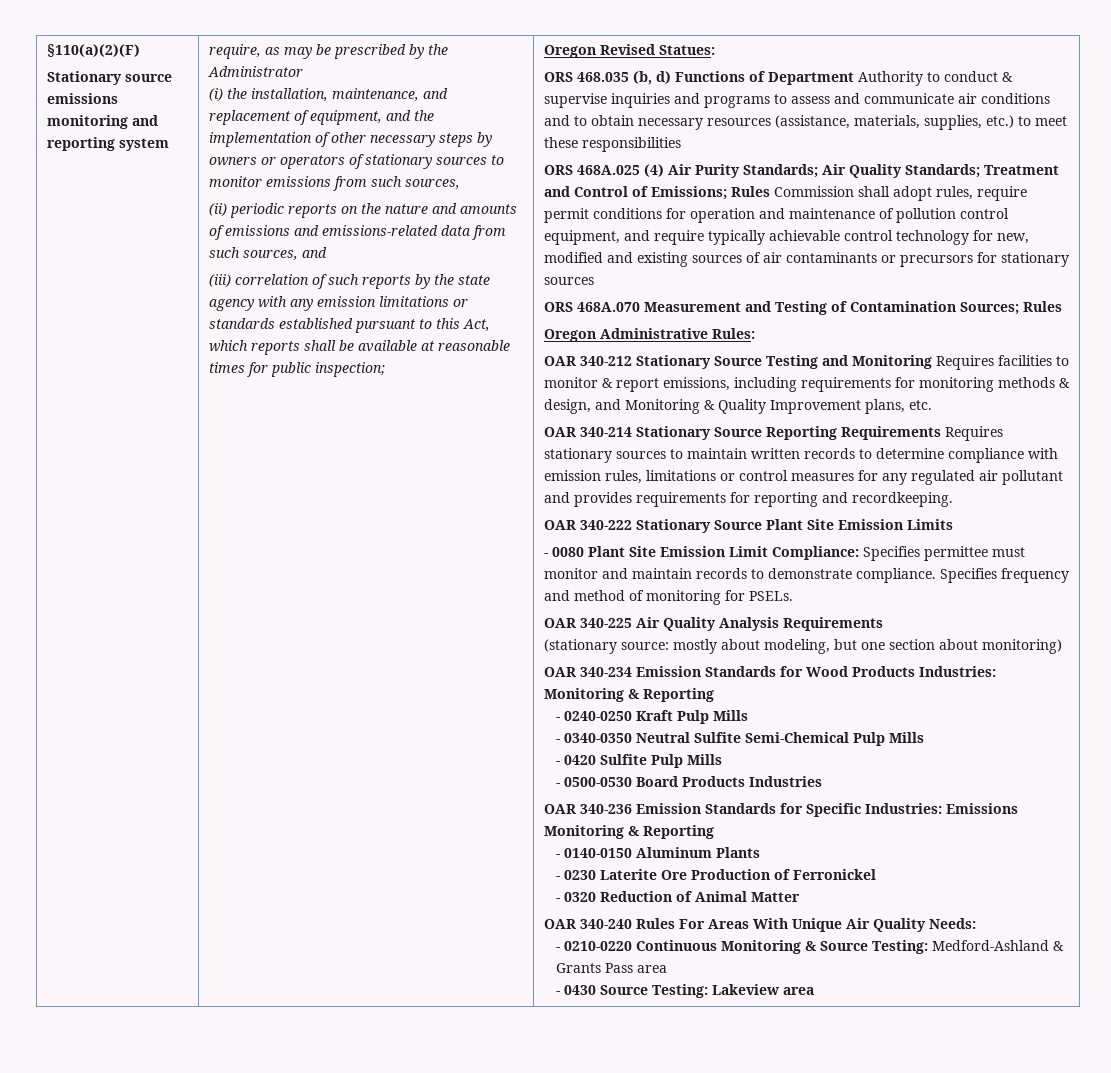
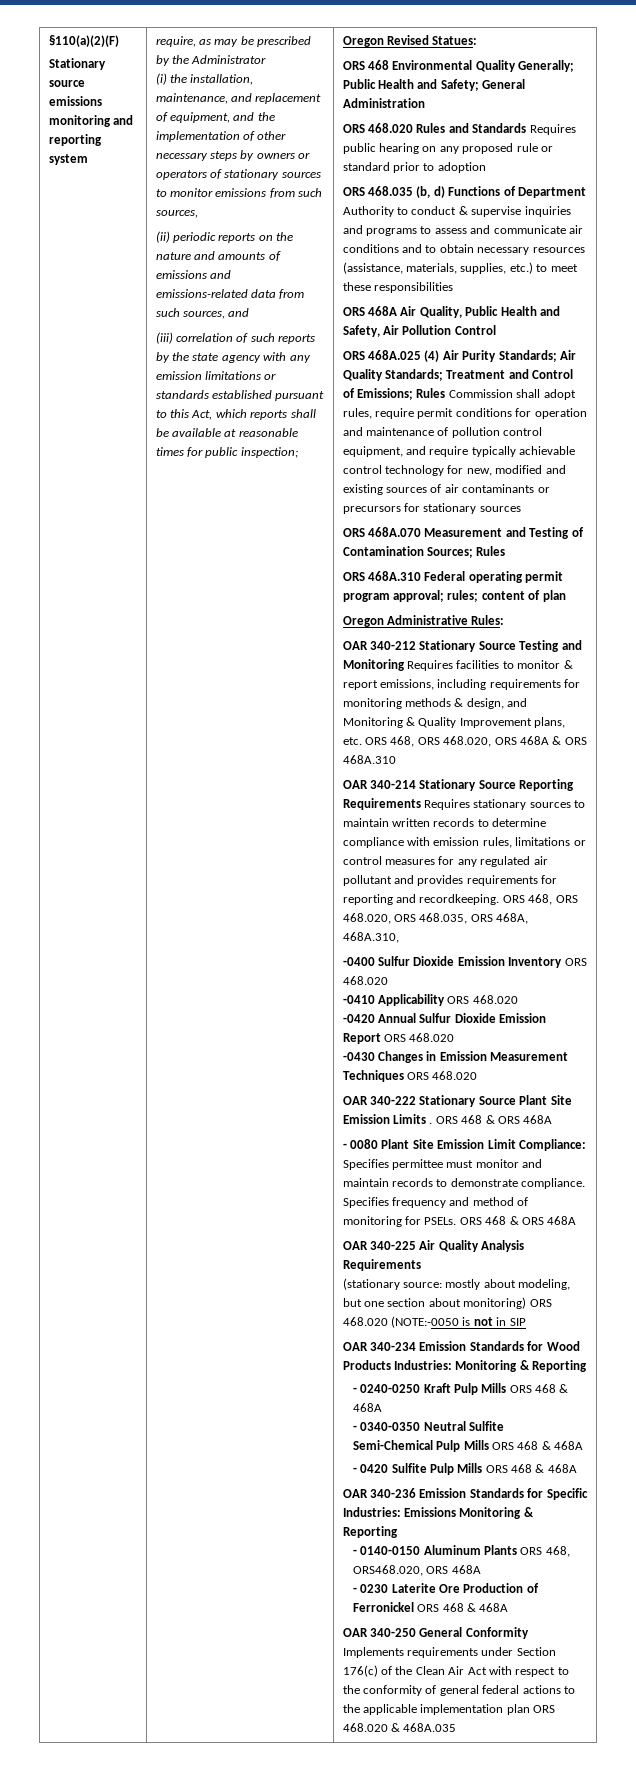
(715, 50) none -> [342,60,575,72] [342,79,526,91] [342,98,425,108] [342,123,576,135] [342,143,553,154] [342,162,486,173] // ORS 468 Environmental Quality Generally; Public Health and Safety; General Administration // ORS 468.020 Rules and Standards Requires public hearing on any proposed rule or standard prior to adoption
(681, 144) none -> [342,306,560,318] [342,325,496,337] // ORS 468A Air Quality, Public Health and Safety, Air Pollution Control
(1062, 306) none -> [342,571,564,583] [342,590,566,602] // ORS 468A.310 Federal operating permit program approval; rules; content of plan
(932, 405) none -> [365,736,587,747] [342,755,396,764] ORS 468, ORS 468.020, ORS 468A & ORS 468A.310
(953, 499) none -> [502,894,578,905] [342,913,529,924] [342,932,399,943] [342,956,587,968] [342,976,388,985] [342,994,518,1006] [342,1013,547,1023] [342,1033,455,1044] [342,1051,569,1063] [342,1070,478,1082] ORS 468, ORS 468.020, ORS 468.035, ORS 468A, 468A.310, // -0400 Sulfur Dioxide Emission Inventory ORS 468.020 // -0410 Applicability ORS 468.020 // -0420 Annual Sulfur Dioxide Emission Report ORS 468.020 // -0430 Changes in Emission Measurement Techniques ORS 468.020
(953, 524) none -> [429,1115,553,1124] . ORS 468 & ORS 468A
(793, 596) none -> [459,1216,577,1225] ORS 468 & ORS 468A
(1062, 646) none -> [529,1299,552,1307] [342,1316,526,1328] ORS 468.020 (NOTE:-0050 is not in SIP
(748, 715) none -> [509,1384,569,1393] [352,1403,382,1412] ORS 468 & 468A
(924, 737) none -> [491,1441,584,1450] ORS 468 & 468A
[555,776,822,787] // - 0500-0530 Board Products Industries -> [485,1464,577,1473] ORS 468 & 468A
(760, 852) none -> [520,1546,570,1557] [352,1565,481,1576] ORS 468, ORS468.020, ORS 468A
[555,891,800,902] [543,918,976,932] [555,940,1064,954] [555,963,667,973] [555,984,814,998] // - 0320 Reduction of Animal Matter // OAR 340-240 Rules For Areas With Unique Air Quality Needs: // - 0210-0220 Continuous Monitoring & Source Testing: Medford-Ashland & Grants Pass area // - 0430 Source Testing: Lakeview area -> [417,1603,509,1612] [342,1627,529,1639] [342,1647,556,1658] [342,1665,569,1677] [342,1685,575,1696] [342,1704,556,1715] [342,1723,457,1732] ORS 468 & 468A // OAR 340-250 General Conformity Implements requirements under Section 176(c) of the Clean Air Act with respect to the conformity of general federal actions to the applicable implementation plan ORS 468.020 & 468A.035

